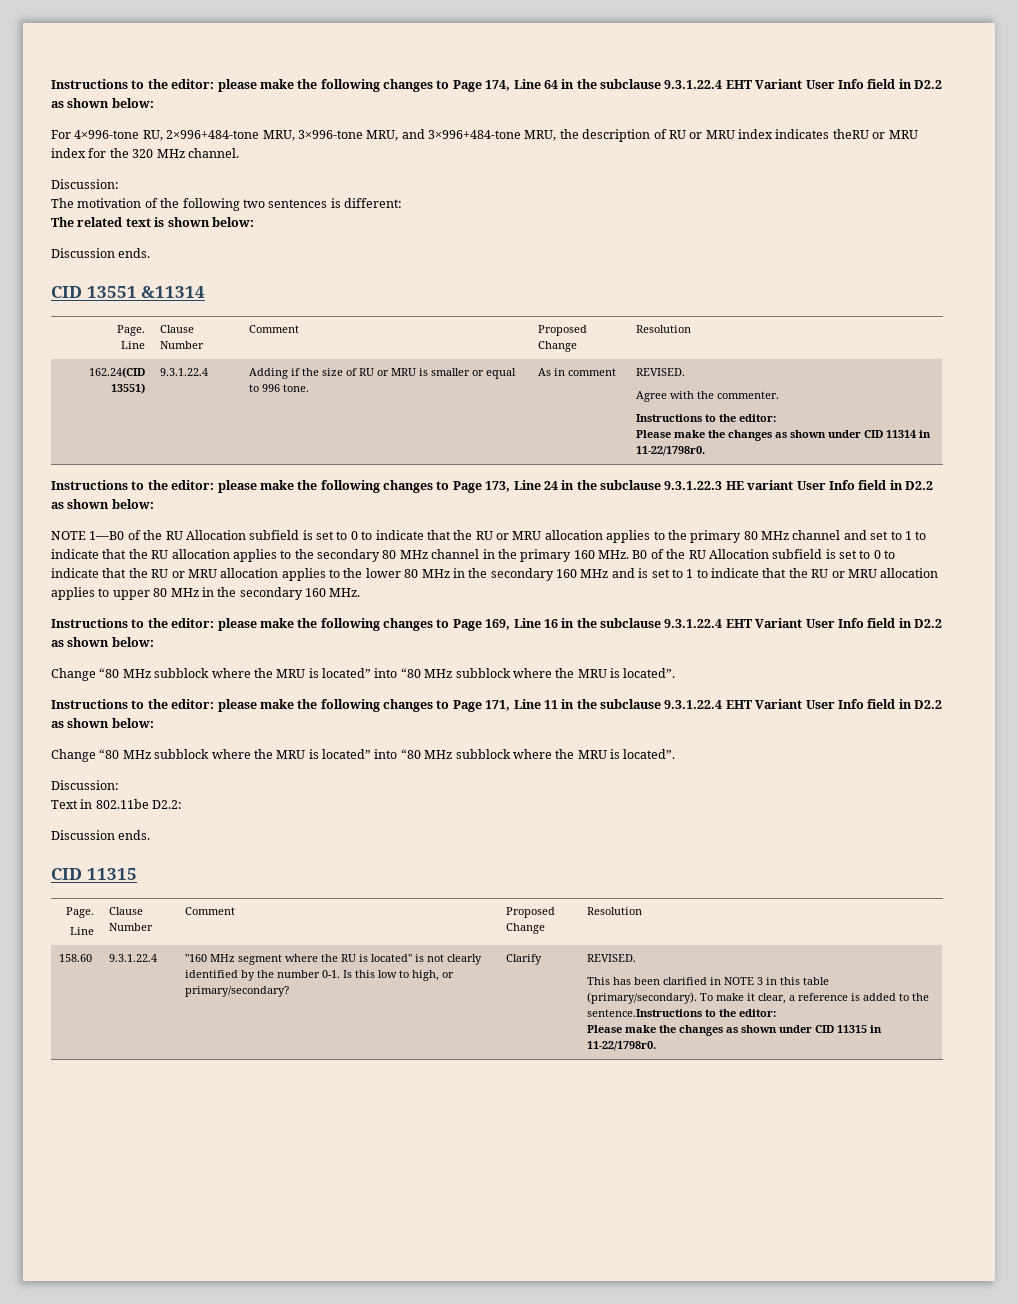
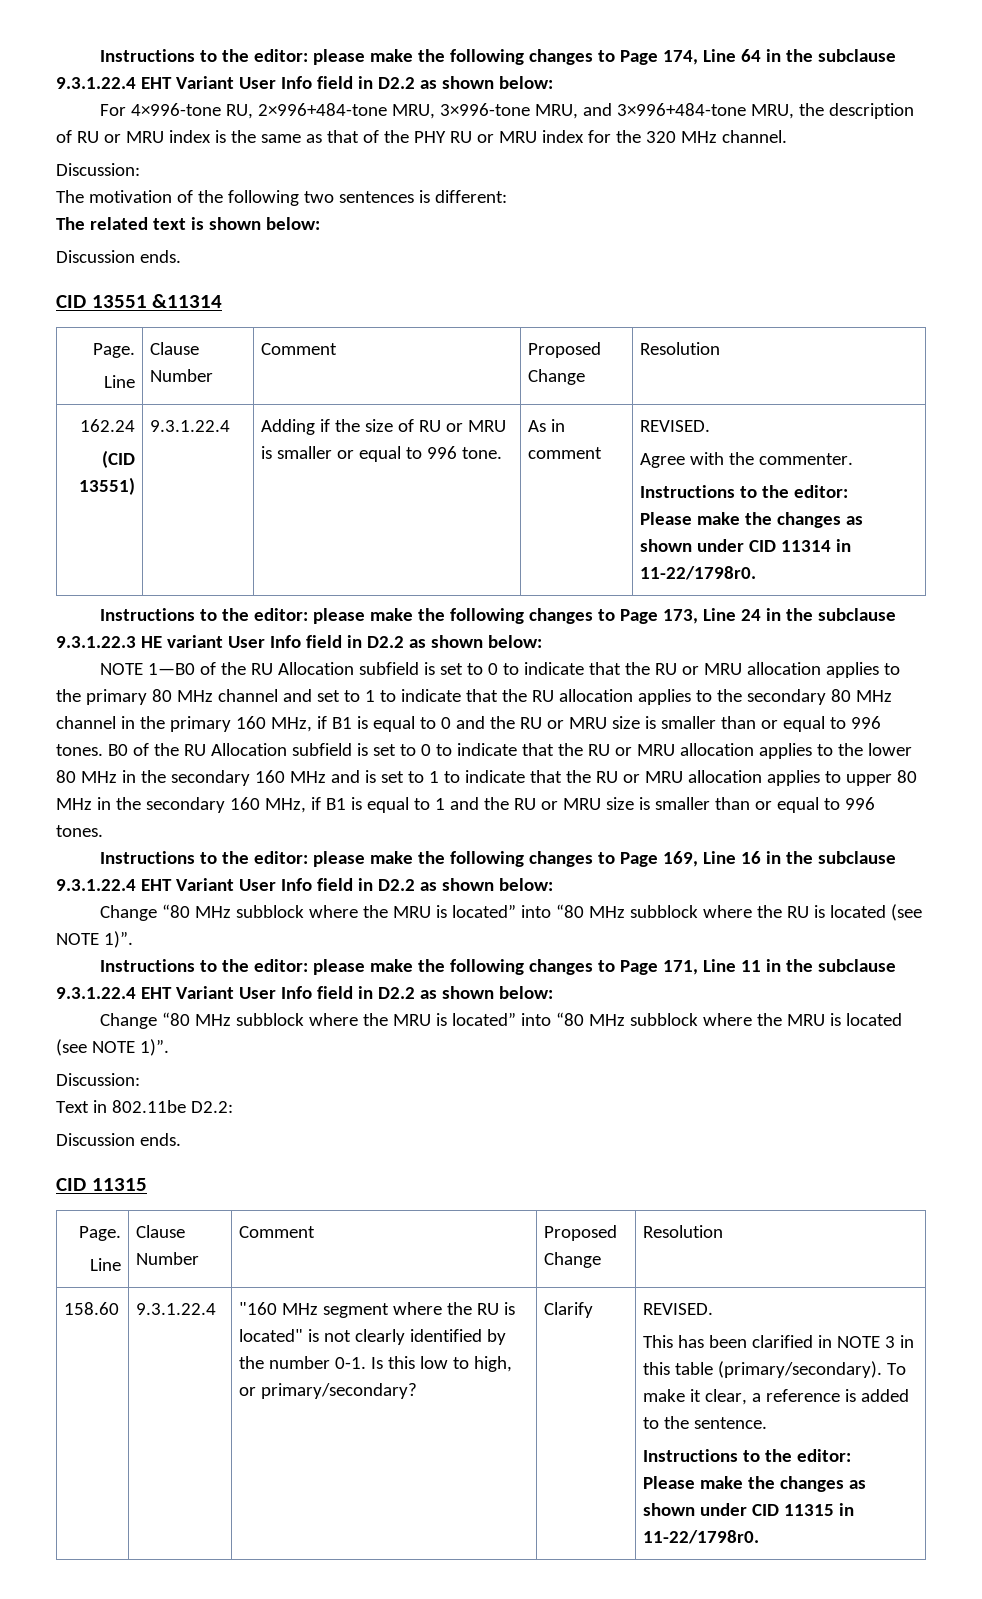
[775,129,869,139] indicates theRU -> [214,130,472,143] is the same as that of the PHY RU
[88,367,145,378] 162.24(CID -> [79,419,135,432] [101,450,135,468] 162.24 // (CID
[598,550,629,559] MHz. -> [270,716,881,732] [56,744,103,756] MHz, if B1 is equal to 0 and the RU or MRU size is smaller than or equal to 996 tones.
[329,588,361,597] MHz. -> [264,797,875,813] [56,825,103,837] MHz, if B1 is equal to 1 and the RU or MRU size is smaller than or equal to 996 tones.
[577,668,676,678] MRU is located”. -> [787,904,923,921] [56,931,133,948] RU is located (see NOTE 1)”.
[623,749,676,759] located”. -> [846,1013,903,1026] [56,1039,169,1056] located (see NOTE 1)”.
[587,1009,703,1017] sentence.Instructions -> [694,1417,768,1429] [643,1449,739,1462] sentence. // Instructions

